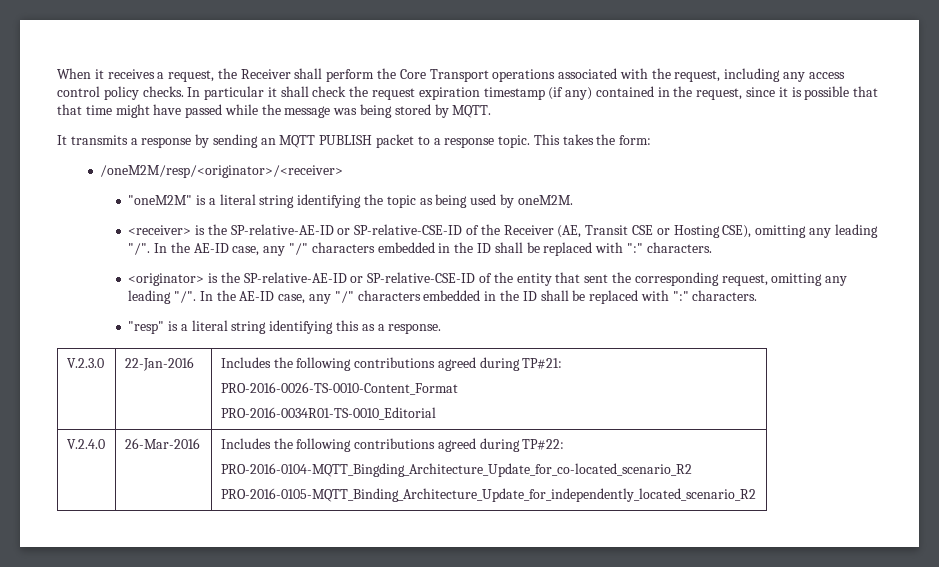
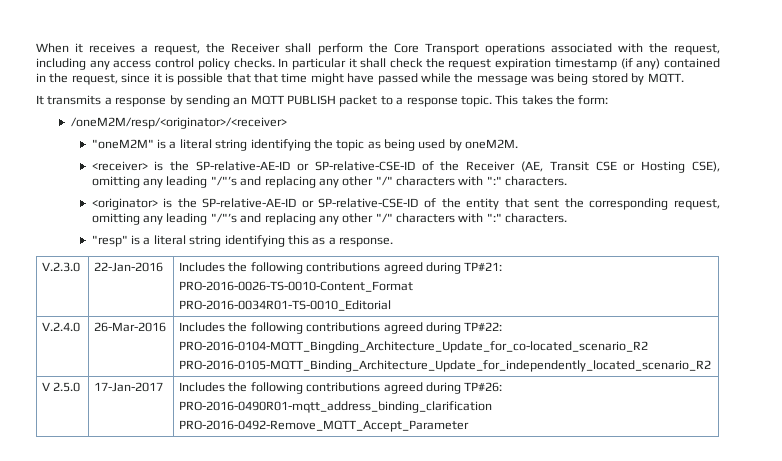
[128,242,593,256] "/". In the AE-ID case, any "/" characters embedded in the ID shall be replaced -> [210,176,456,188] "/"’s and replacing any other "/" characters
[174,290,639,304] "/". In the AE-ID case, any "/" characters embedded in the ID shall be replaced -> [210,213,456,225] "/"’s and replacing any other "/" characters
(756, 495) none -> [42,382,81,392] [94,382,164,392] [179,382,503,394] [179,401,493,413] [179,420,470,432] // V 2.5.0 | 17-Jan-2017 | Includes the following contributions agreed during TP#26: // PRO-2016-0490R01-mqtt_address_binding_clarification // PRO-2016-0492-Remove_MQTT_Accept_Parameter

